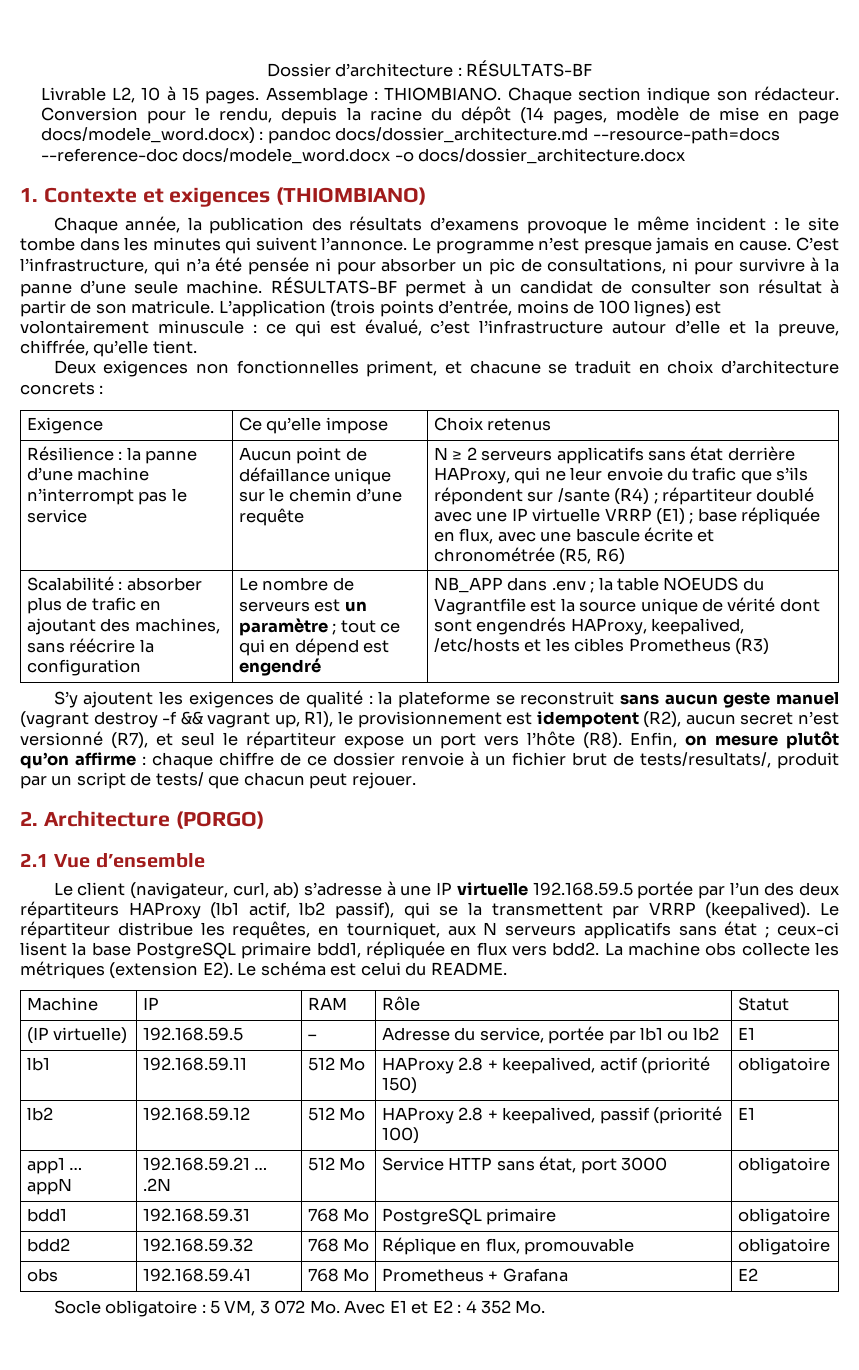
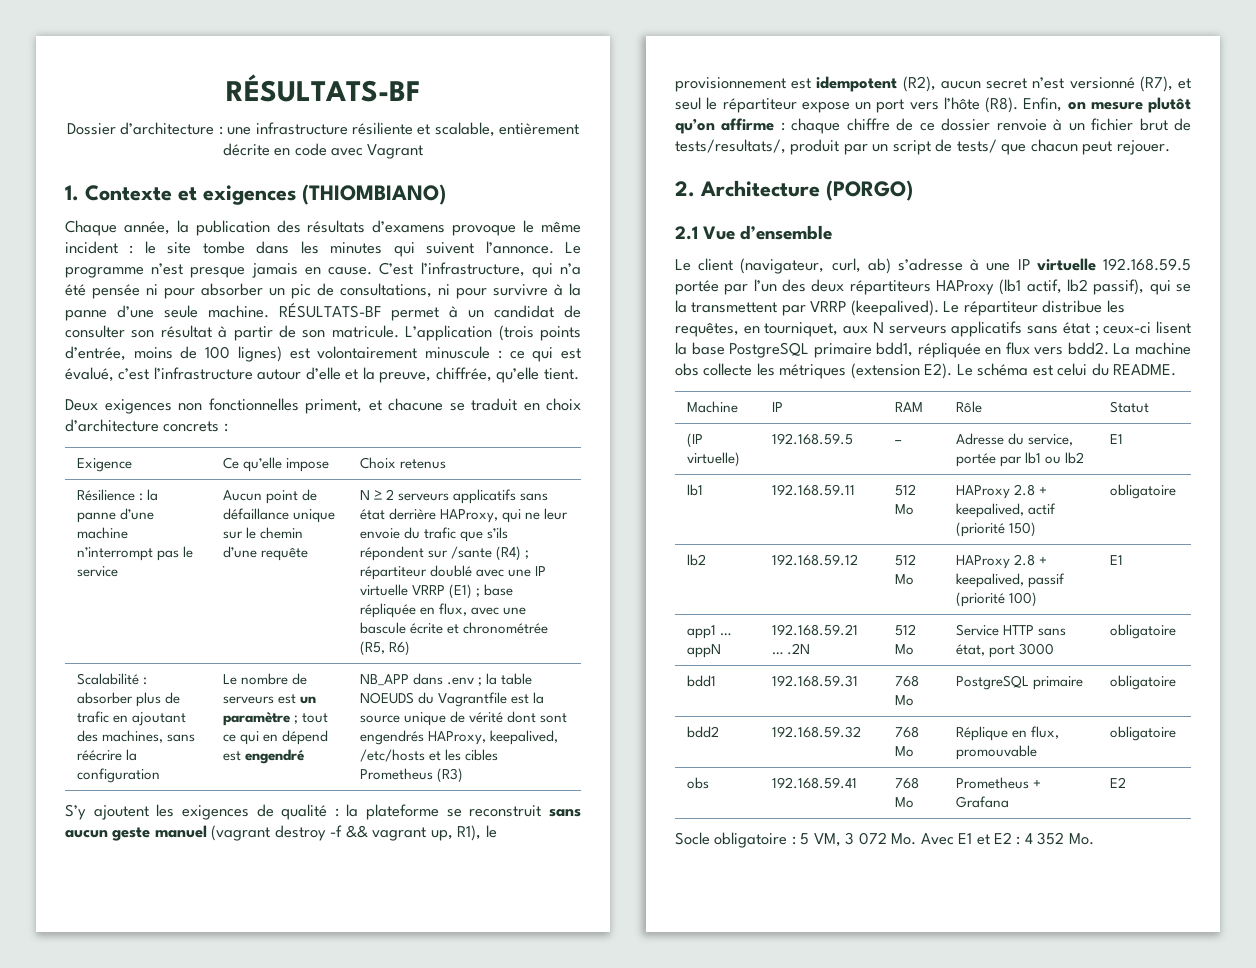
(266, 70) none -> [226,74,420,102] RÉSULTATS-BF //
[466,60,593,77] [40,86,839,104] [40,106,840,124] [40,127,780,144] [40,148,686,164] RÉSULTATS-BF // Livrable L2, 10 à 15 pages. Assemblage : THIOMBIANO. Chaque section indique son rédacteur. Conversion pour le rendu, depuis la racine du dépôt (14 pages, modèle de mise en page docs/modele_word.docx) : pandoc docs/dossier_architecture.md --resource-path=docs --reference-doc docs/modele_word.docx -o docs/dossier_architecture.docx -> [227,122,580,137] [222,143,424,159] une infrastructure résiliente et scalable, entièrement décrite en code avec Vagrant

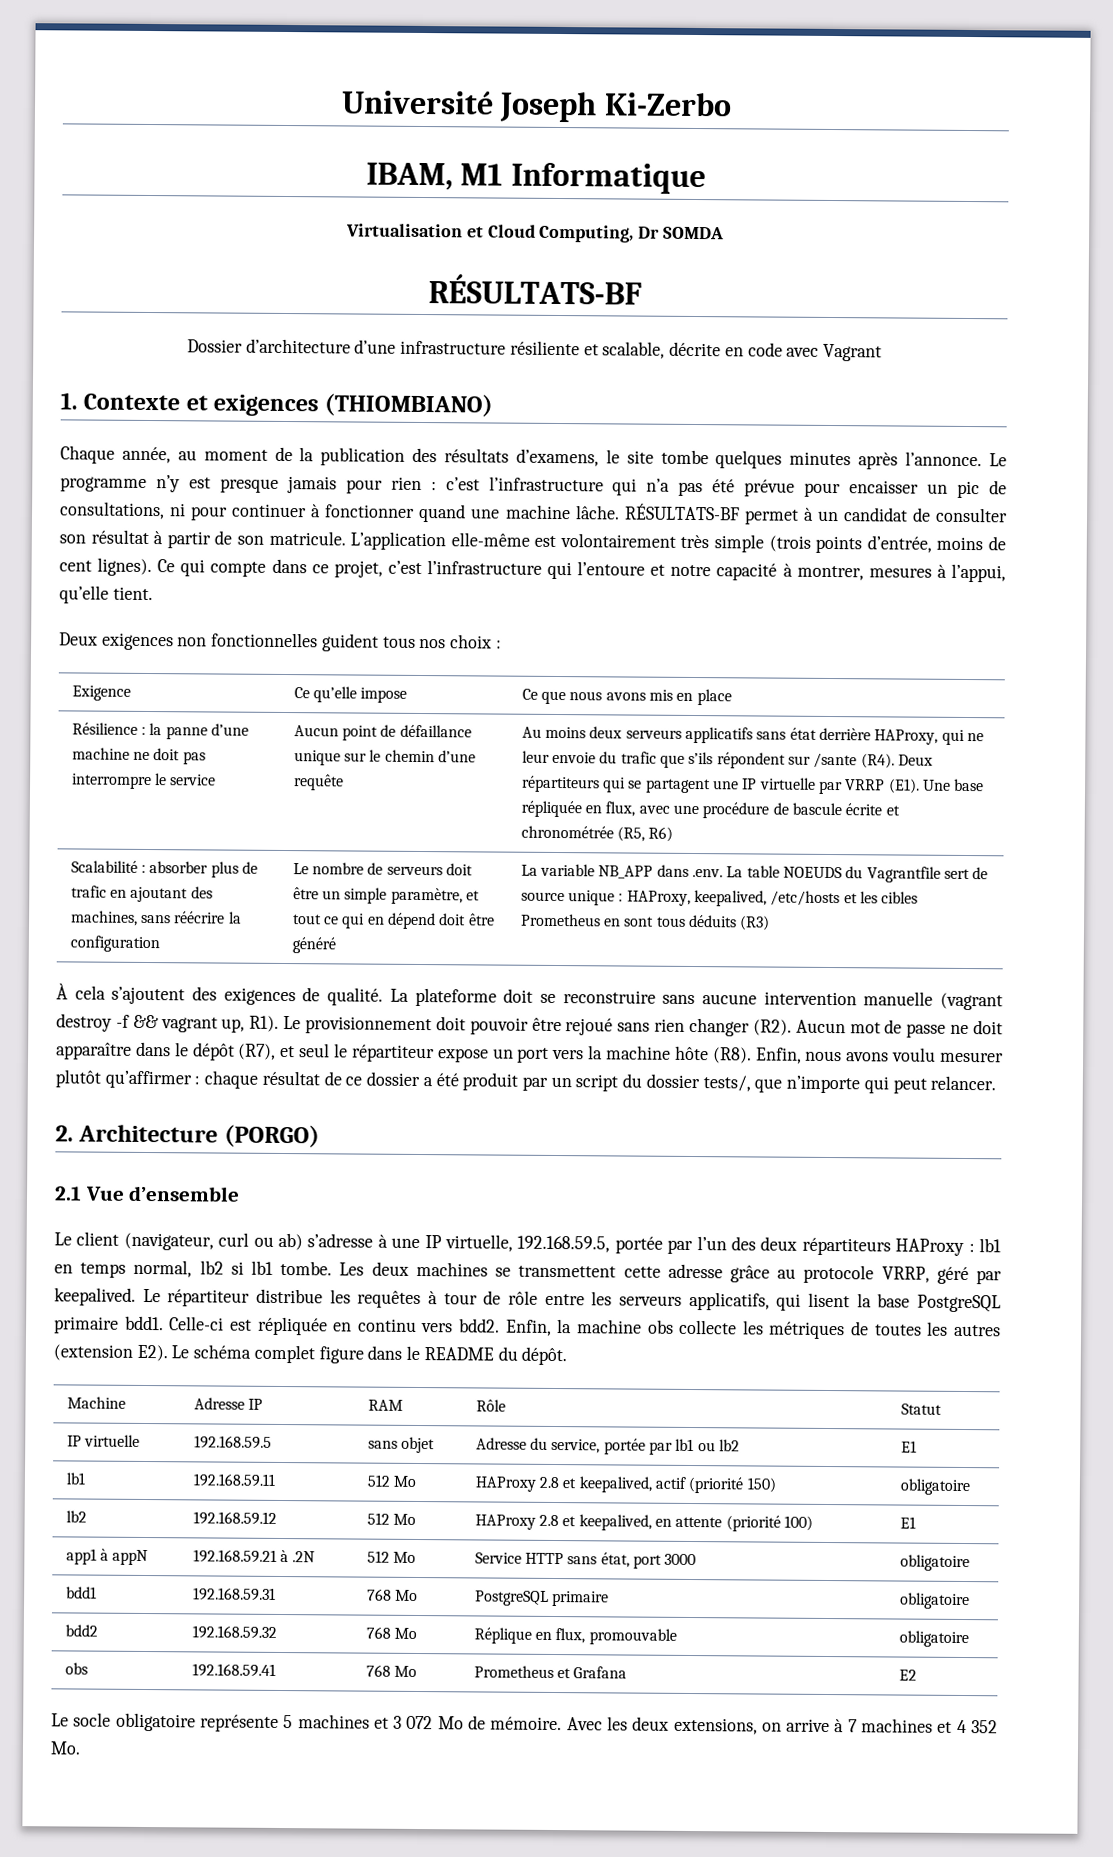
(226, 88) none -> [340,90,732,123] [365,162,706,195] [346,223,724,243] Université Joseph Ki-Zerbo // IBAM, M1 Informatique // Virtualisation et Cloud Computing, Dr SOMDA //
[218,126,252,135] : une -> [354,339,397,354] d’une
[499,123,580,135] entièrement -> (666, 350) none
(170, 228) none -> [177,446,293,462] au moment de
[372,220,582,236] [65,241,581,257] [65,262,581,278] [65,283,263,299] d’examens provoque le même incident : le site tombe dans les minutes qui suivent l’annonce. Le programme n’est presque jamais en cause. C’est l’infrastructure, qui n’a été pensée ni pour absorber -> [515,448,1007,470] [60,475,920,498] d’examens, le site tombe quelques minutes après l’annonce. Le programme n’y est presque jamais pour rien : c’est l’infrastructure qui n’a pas été prévue pour encaisser
[493,283,581,296] [65,305,269,321] survivre à la panne d’une seule machine. -> [232,503,620,523] continuer à fonctionner quand une machine lâche.
(493, 333) none -> [450,532,765,553] elle-même est volontairement très simple
[205,346,582,362] [65,367,492,383] 100 lignes) est volontairement minuscule : ce qui est évalué, c’est l’infrastructure autour d’elle et la preuve, chiffrée, -> [59,557,1006,583] cent lignes). Ce qui compte dans ce projet, c’est l’infrastructure qui l’entoure et notre capacité à montrer, mesures à l’appui,
[305,398,581,414] [65,419,220,432] priment, et chacune se traduit en choix d’architecture concrets -> [321,633,493,652] guident tous nos choix
[360,457,447,469] Choix retenus -> [521,688,732,706] Ce que nous avons mis en place
[77,547,180,561] n’interrompt pas -> [133,748,206,765] [71,773,152,790] ne doit pas interrompre
[360,489,395,500] N ≥ 2 -> [521,726,623,739] Au moins deux
[496,546,530,561] [360,565,547,580] [360,584,481,599] (R4) ; répartiteur doublé avec une IP virtuelle VRRP (E1) ; -> [860,753,933,769] [521,775,951,795] (R4). Deux répartiteurs qui se partagent une IP virtuelle par VRRP (E1). Une
(527, 611) none -> [702,802,789,819] procédure de
[278,694,317,704] [223,711,299,726] est un paramètre ; -> [446,863,474,876] [292,887,481,905] doit être un simple paramètre, et
[223,749,305,764] [360,673,533,686] [360,692,545,707] [360,711,568,726] [360,730,425,745] est engendré | NB_APP dans .env ; la table NOEUDS du Vagrantfile est la source unique de vérité dont sont engendrés -> [439,913,495,926] [291,937,336,954] [520,863,989,883] [520,890,624,906] doit être généré | La variable NB_APP dans .env. La table NOEUDS du Vagrantfile sert de source unique :
[437,768,464,783] [65,804,581,820] [65,825,207,841] (R3) // S’y ajoutent les exigences de qualité : la plateforme se reconstruit sans aucun geste manuel -> [604,914,771,931] [56,983,934,1007] en sont tous déduits (R3) // À cela s’ajoutent des exigences de qualité. La plateforme doit se reconstruire sans aucune intervention manuelle
[457,825,497,841] [675,76,1135,92] R1), le provisionnement est idempotent (R2), aucun secret n’est versionné -> [249,1015,1004,1038] [56,1041,235,1061] R1). Le provisionnement doit pouvoir être rejoué sans rien changer (R2). Aucun mot de passe ne doit apparaître dans le dépôt
[943,97,1191,113] [675,118,775,134] l’hôte (R8). Enfin, on mesure plutôt qu’on affirme -> [588,1045,1005,1064] [55,1069,192,1089] la machine hôte (R8). Enfin, nous avons voulu mesurer plutôt qu’affirmer
[846,118,890,131] chiffre -> [261,1070,320,1086] résultat
[996,118,1191,131] [675,139,1170,155] renvoie à un fichier brut de tests/resultats/, produit par un script de tests/ que chacun peut rejouer. -> [422,1072,997,1094] a été produit par un script du dossier tests/, que n’importe qui peut relancer.
[831,258,861,273] curl, -> [218,1232,274,1247] curl ou
[1036,258,1191,271] virtuelle 192.168.59.5 -> [444,1234,611,1253] virtuelle, 192.168.59.5,
[999,279,1191,295] [675,300,1125,316] [675,321,1152,337] (lb1 actif, lb2 passif), qui se la transmettent par VRRP (keepalived). Le répartiteur distribue les requêtes, en tourniquet, aux N serveurs applicatifs sans état ; ceux-ci -> [968,1238,1001,1253] [54,1259,1003,1285] [54,1287,802,1311] : lb1 en temps normal, lb2 si lb1 tombe. Les deux machines se transmettent cette adresse grâce au protocole VRRP, géré par keepalived. Le répartiteur distribue les requêtes à tour de rôle entre les serveurs applicatifs, qui
[876,342,1030,358] bdd1, répliquée en flux -> [124,1315,417,1336] bdd1. Celle-ci est répliquée en continu
[1113,343,1131,355] La -> [505,1319,573,1336] Enfin, la
[850,363,1177,379] (extension E2). Le schéma est celui du README. -> [851,1321,1002,1337] [53,1344,568,1366] de toutes les autres (extension E2). Le schéma complet figure dans le README du dépôt.
(739, 407) none -> [193,1397,245,1410] Adresse
[687,433,704,448] [687,452,741,467] (IP virtuelle) -> [66,1434,141,1447] IP virtuelle
[895,440,903,444] – -> [367,1436,436,1454] sans objet
[1039,486,1048,495] + -> [562,1478,577,1489] et
[1039,556,1048,565] [956,573,1066,588] + keepalived, passif -> [562,1514,723,1531] et keepalived, en attente
[720,633,732,636] … -> [100,1548,110,1561] à
[772,652,784,655] … -> [280,1549,290,1563] à
[1033,779,1042,788] + -> [557,1668,572,1679] et
[675,832,1021,848] Socle obligatoire : 5 VM, 3 072 Mo. Avec E1 et E2 : -> [51,1712,953,1735] Le socle obligatoire représente 5 machines et 3 072 Mo de mémoire. Avec les deux extensions, on arrive à 7 machines et

